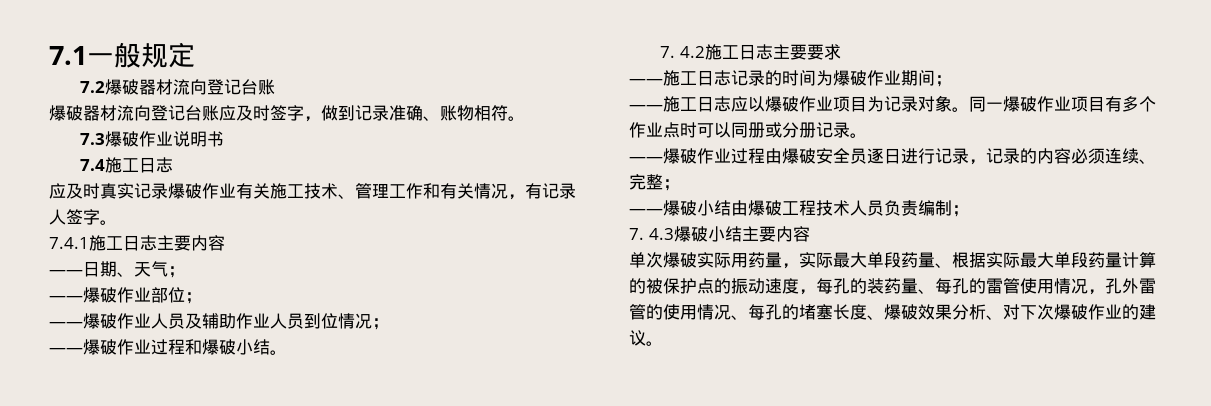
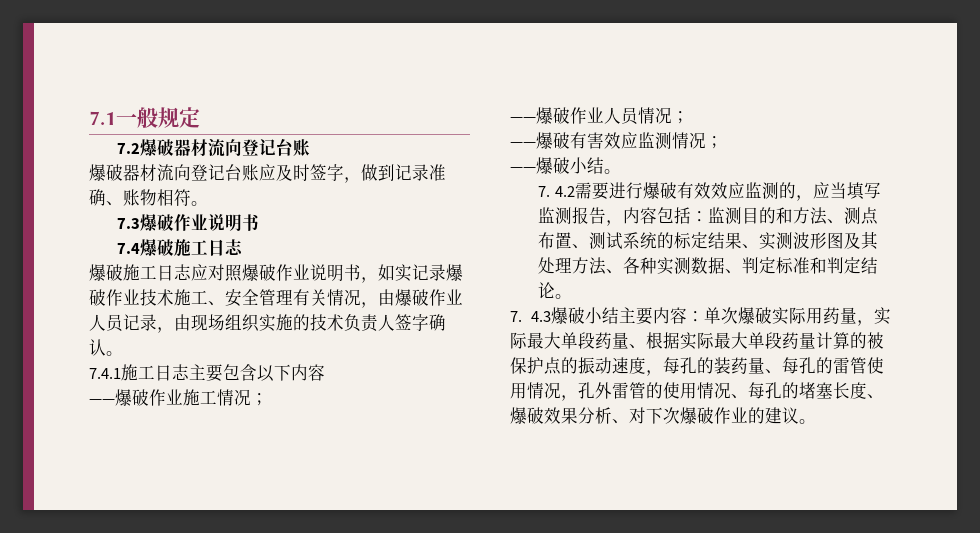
(106, 165) none -> [139,239,175,256] 爆破
[49,183,576,200] [49,209,100,225] 应及时真实记录爆破作业有关施工技术、管理工作和有关情况，有记录人签字 -> [89,264,463,283] [89,289,463,308] [89,314,446,333] [89,339,106,356] 爆破施工日志应对照爆破作业说明书，如实记录爆破作业技术施工、安全管理有关情况，由爆破作业人员记录，由现场组织实施的技术负责人签字确认
[191,235,225,251] [49,261,185,278] [49,287,185,303] 内容 // ——日期、天气； // ——爆破作业部位 -> [223,364,325,382] [89,389,251,406] 包含以下内容 // ——爆破作业施工情况
[185,313,389,330] [49,339,202,355] 及辅助作业人员到位情况； // ——爆破作业过程和 -> [638,107,689,124] [510,132,723,149] [510,167,536,172] 情况； // ——爆破有害效应监测情况； // ——
[704,44,841,60] [629,70,952,87] [629,95,1156,112] [629,122,867,138] [629,148,1156,165] [629,174,680,191] [629,200,969,217] 施工日志主要要求 // ——施工日志记录的时间为爆破作业期间； // ——施工日志应以爆破作业项目为记录对象。同一爆破作业项目有多个作业点时可以同册或分册记录。 // ——爆破作业过程由爆破安全员逐日进行记录，记录的内容必须连续、完整； // ——爆破小结由爆破工程技术人员负责编制； -> [574,182,881,201] [538,207,879,226] [538,232,880,250] [538,257,879,275] [538,282,573,299] 需要进行爆破有效效应监测的，应当填写监测报告，内容包括：监测目的和方法、测点布置、测试系统的标定结果、实测波形图及其处理方法、各种实测数据、判定标准和判定结论。
(810, 234) // -> [687,311,704,322] ：

